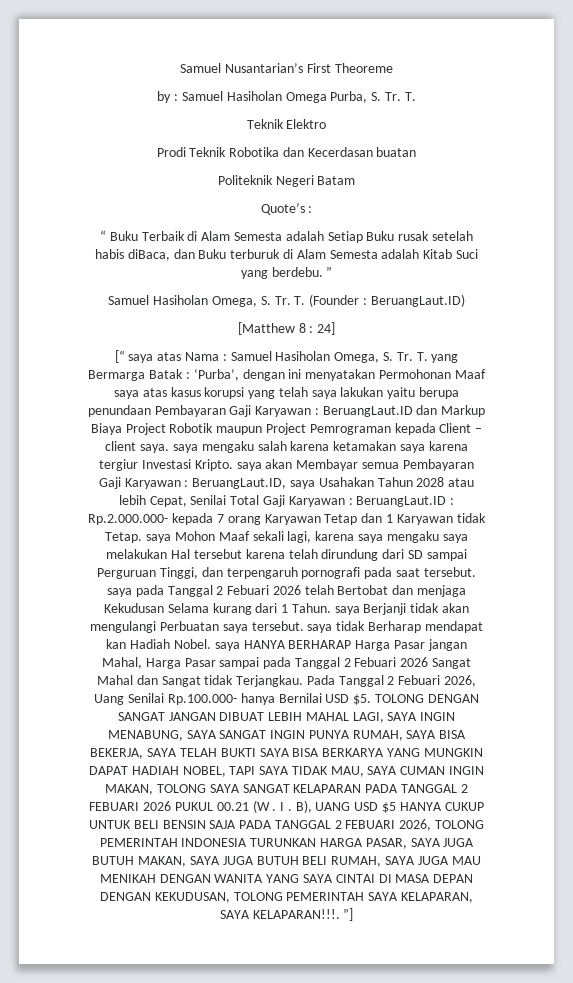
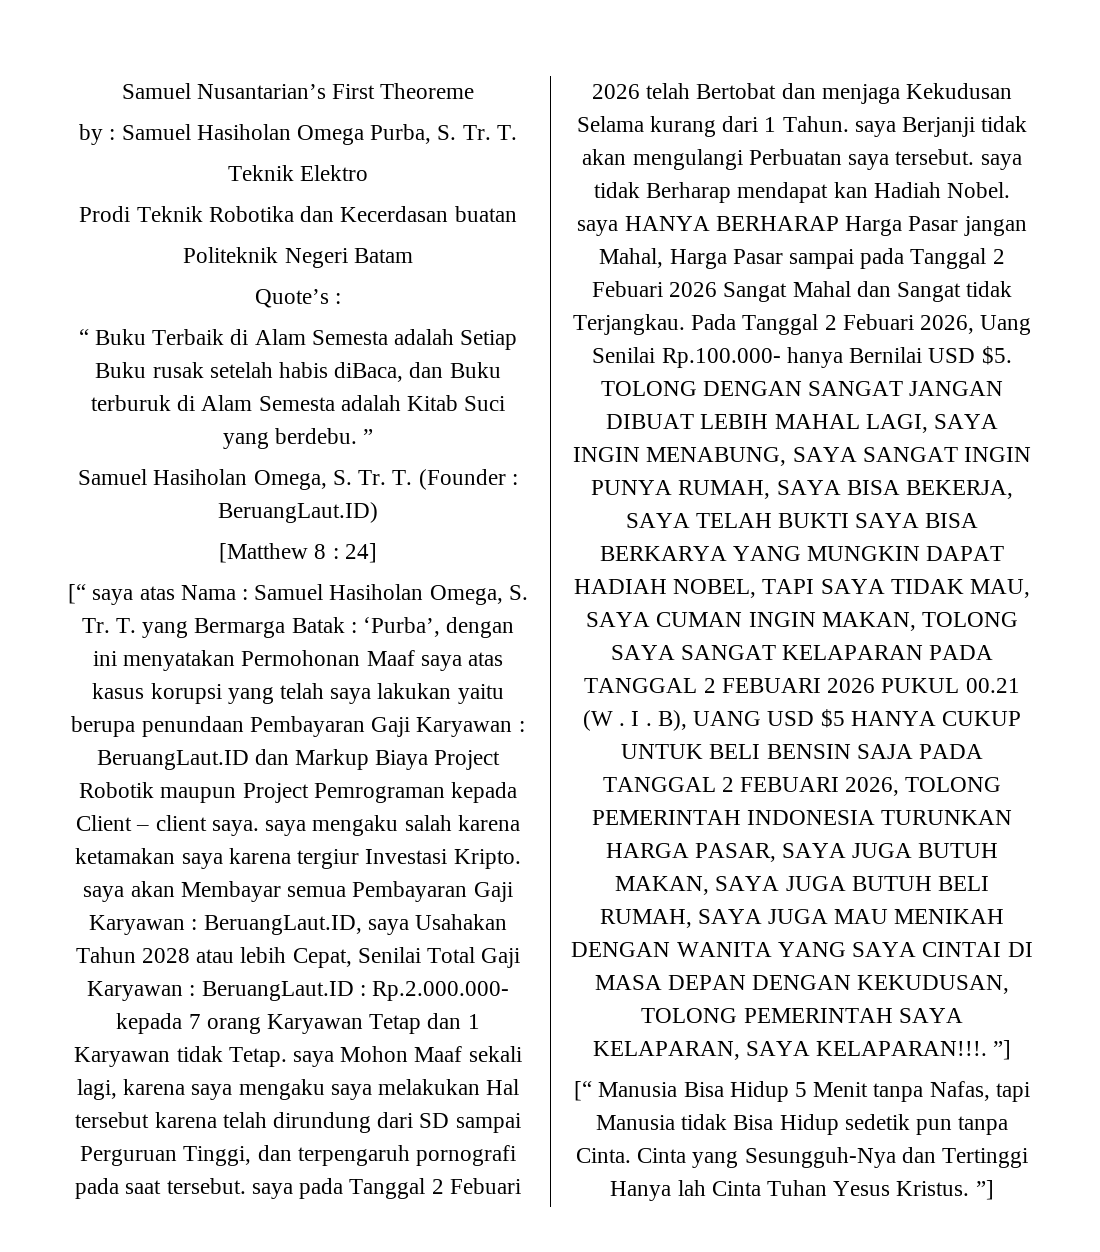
(354, 914) none -> [574,1081,1030,1102] [595,1114,1009,1135] [575,1147,1029,1168] [610,1180,994,1201] // [“ Manusia Bisa Hidup 5 Menit tanpa Nafas, tapi Manusia tidak Bisa Hidup sedetik pun tanpa Cinta. Cinta yang Sesungguh-Nya dan Tertinggi Hanya lah Cinta Tuhan Yesus Kristus. ”]

